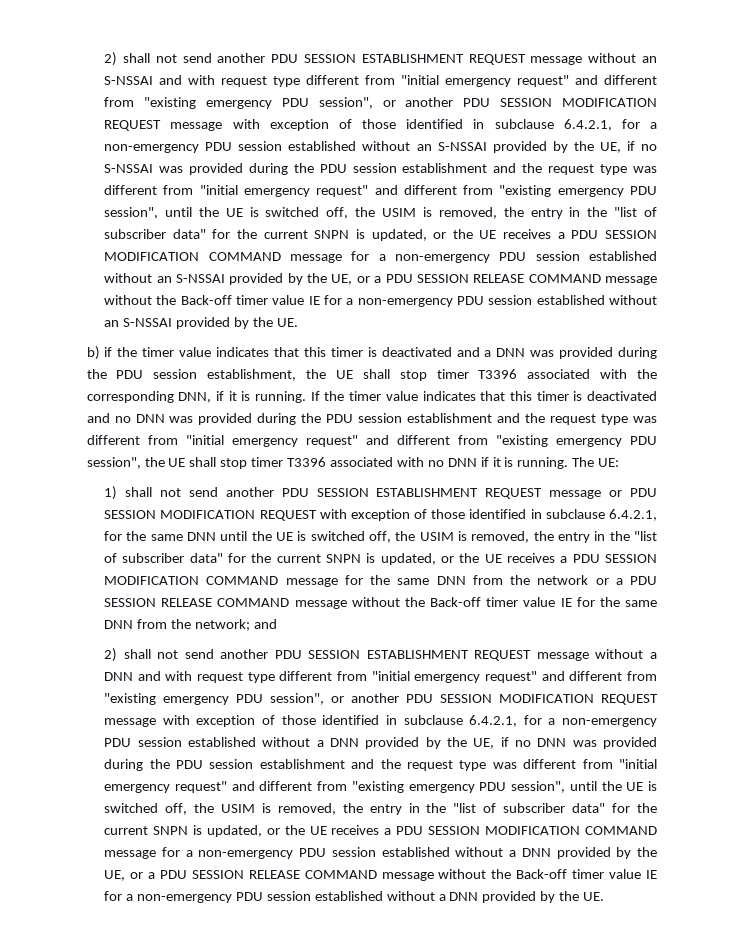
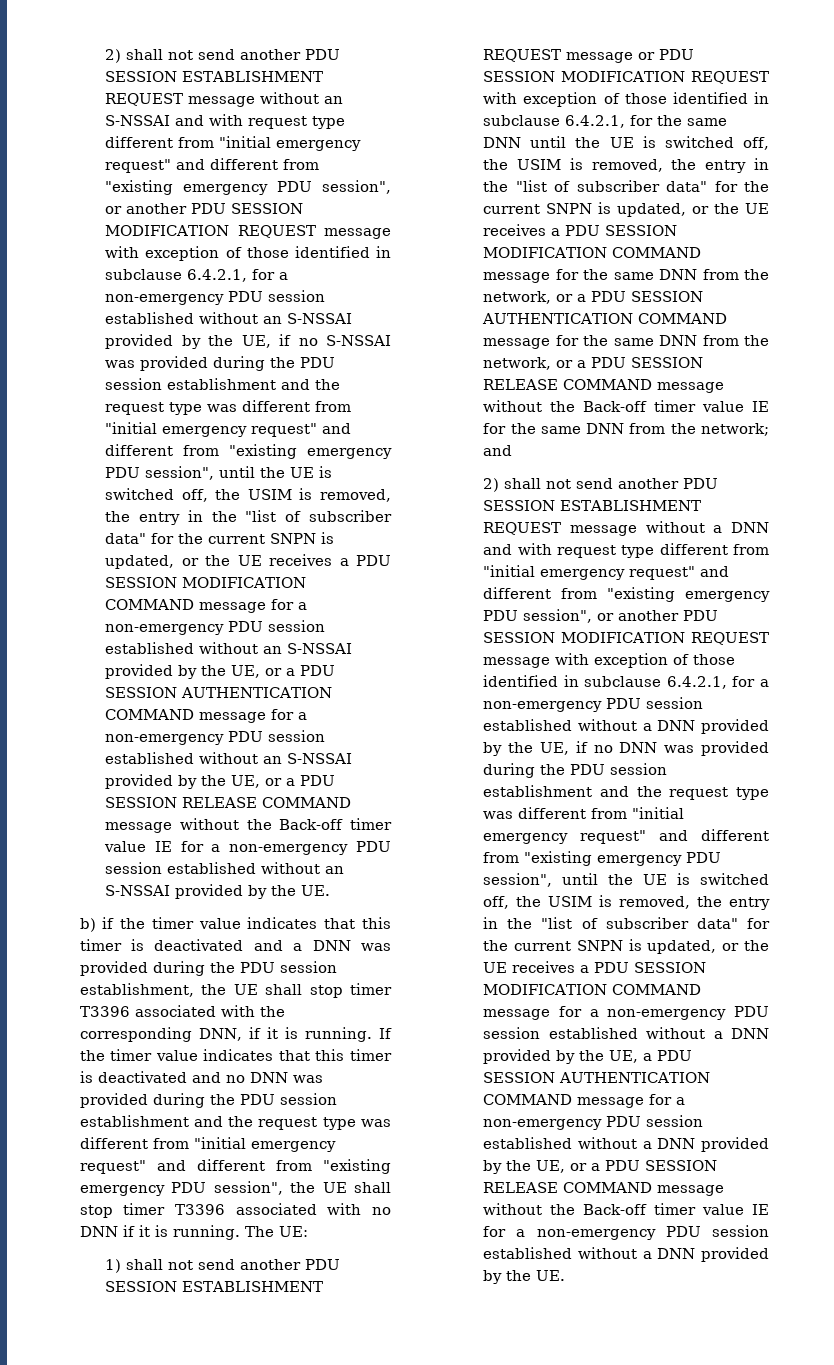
(469, 278) none -> [181,687,333,698] [105,709,308,723] [105,730,326,745] [105,752,353,764] [105,774,336,789] [105,797,178,808] AUTHENTICATION COMMAND message for a non-emergency PDU session established without an S-NSSAI provided by the UE, or a PDU SESSION
[537,575,589,585] network -> [483,291,704,304] [482,313,728,324] [483,335,769,349] [483,357,552,370] network, or a PDU SESSION AUTHENTICATION COMMAND message for the same DNN from the network,
(126, 875) none -> [643,1050,693,1061] [483,1072,711,1083] [483,1094,686,1108] [483,1115,704,1130] [483,1137,769,1152] [483,1160,566,1174] a PDU SESSION AUTHENTICATION COMMAND message for a non-emergency PDU session established without a DNN provided by the UE,

